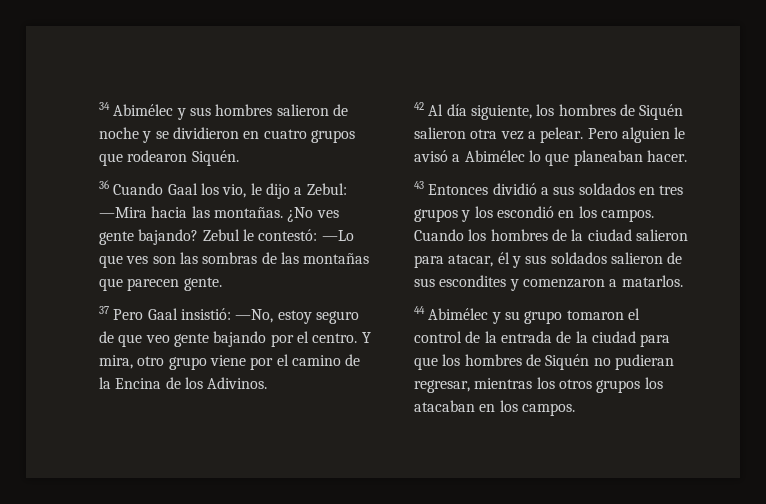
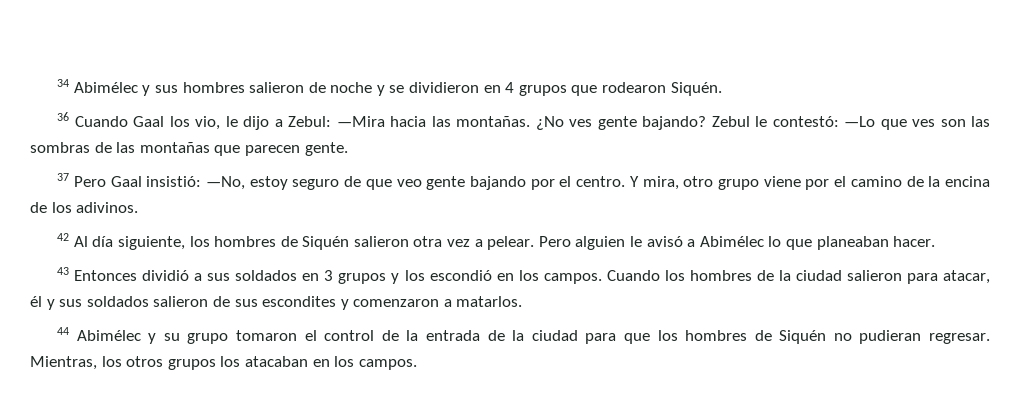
[263,129,307,139] cuatro -> [505,82,515,93] 4
[115,378,162,389] Encina -> [945,176,991,187] encina
[207,377,268,389] Adivinos. -> [76,202,139,213] adivinos.
[659,185,684,195] tres -> [324,270,334,281] 3
[414,378,533,393] regresar, mientras -> [928,333,990,344] [30,356,97,370] regresar. Mientras,

